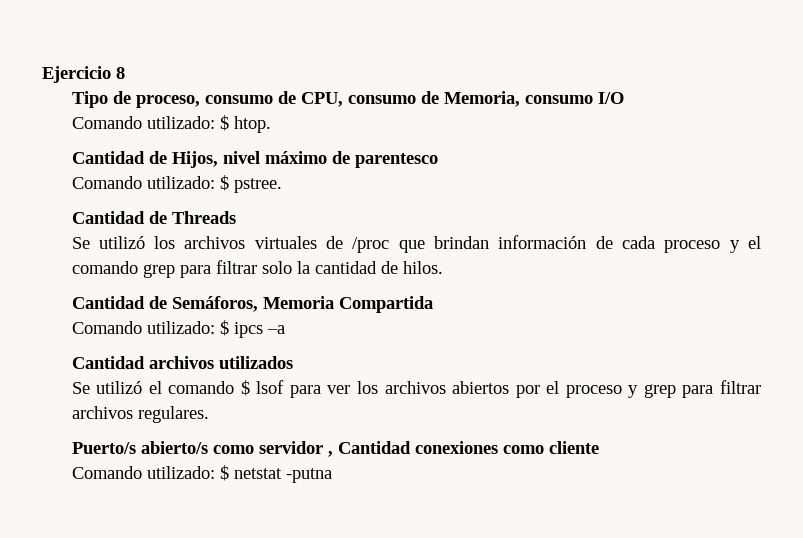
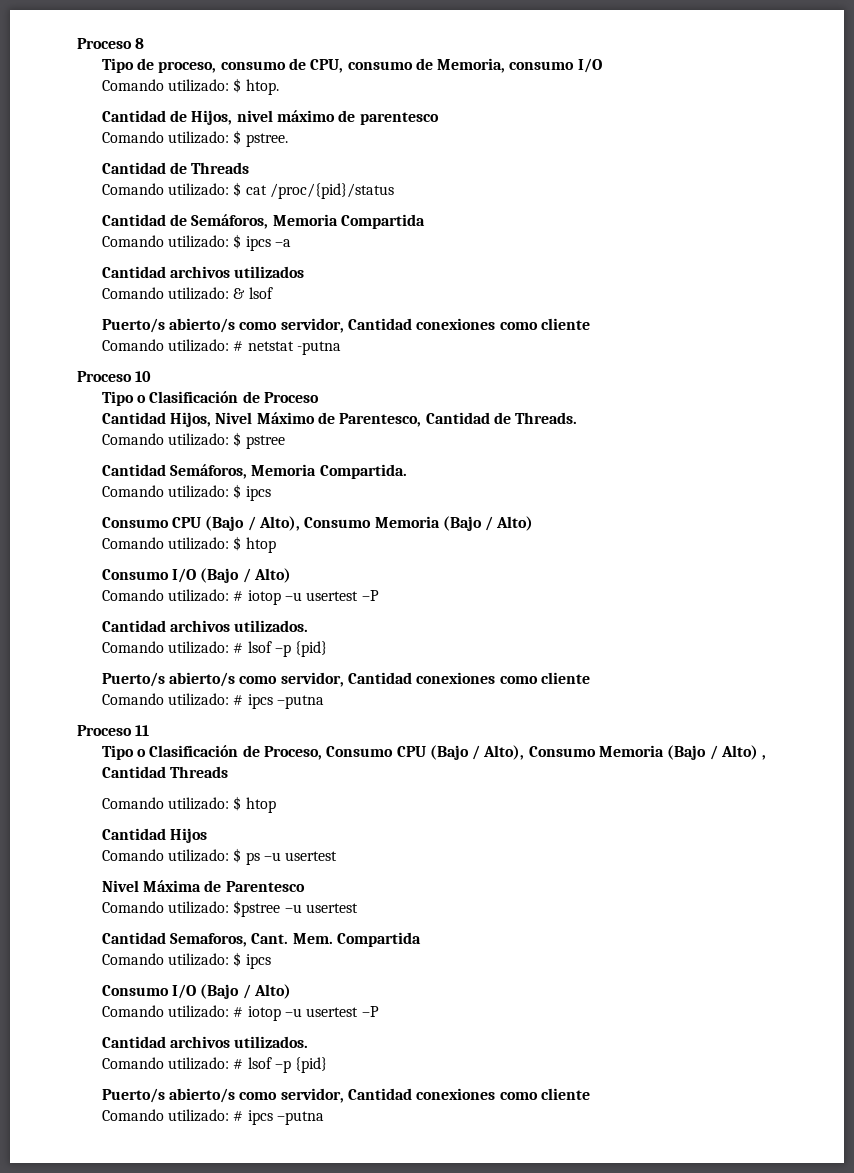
[42,66,111,83] Ejercicio -> [77,38,132,49] Proceso
[71,235,762,253] [71,260,443,278] Se utilizó los archivos virtuales de /proc que brindan información de cada proceso y el comando grep para filtrar solo la cantidad de hilos. -> [101,182,394,199] Comando utilizado: $ cat /proc/{pid}/status
[71,380,761,398] [71,406,209,423] [71,441,599,457] [71,465,229,481] Se utilizó el comando $ lsof para ver los archivos abiertos por el proceso y grep para filtrar archivos regulares. // Puerto/s abierto/s como servidor , Cantidad conexiones como cliente // Comando utilizado: $ -> [101,287,273,300] [101,318,590,333] [101,339,244,352] Comando utilizado: & lsof // Puerto/s abierto/s como servidor, Cantidad conexiones como cliente // Comando utilizado: #
(332, 475) none -> [77,371,152,382] [101,391,319,406] [101,412,578,427] [101,432,285,449] [101,464,407,479] [101,484,271,501] [101,516,534,531] [101,536,276,553] [101,568,291,583] [101,589,379,605] [101,620,309,632] [101,641,328,657] [101,672,590,687] [101,693,324,709] [77,725,150,736] [101,745,767,760] [101,766,228,778] [101,796,276,813] [101,828,207,843] [101,848,338,865] [101,880,305,892] [101,900,358,917] [101,932,421,947] [101,952,271,969] [101,984,291,999] [101,1005,379,1021] [101,1036,309,1048] [101,1057,328,1073] [101,1088,590,1103] [101,1109,324,1125] // Proceso 10 // Tipo o Clasificación de Proceso // Cantidad Hijos, Nivel Máximo de Parentesco, Cantidad de Threads. // Comando utilizado: $ pstree // Cantidad Semáforos, Memoria Compartida. // Comando utilizado: $ ipcs // Consumo CPU (Bajo / Alto), Consumo Memoria (Bajo / Alto) // Comando utilizado: $ htop // Consumo I/O (Bajo / Alto) // Comando utilizado: # iotop –u usertest –P // Cantidad archivos utilizados. // Comando utilizado: # lsof –p {pid} // Puerto/s abierto/s como servidor, Cantidad conexiones como cliente // Comando utilizado: # ipcs –putna // Proceso 11 // Tipo o Clasificación de Proceso, Consumo CPU (Bajo / Alto), Consumo Memoria (Bajo / Alto) , Cantidad Threads // Comando utilizado: $ htop // Cantidad Hijos // Comando utilizado: $ ps –u usertest // Nivel Máxima de Parentesco // Comando utilizado: $pstree –u usertest // Cantidad Semaforos, Cant. Mem. Compartida // Comando utilizado: $ ipcs // Consumo I/O (Bajo / Alto) // Comando utilizado: # iotop –u usertest –P // Cantidad archivos utilizados. // Comando utilizado: # lsof –p {pid} // Puerto/s abierto/s como servidor, Cantidad conexiones como cliente // Comando utilizado: # ipcs –putna

